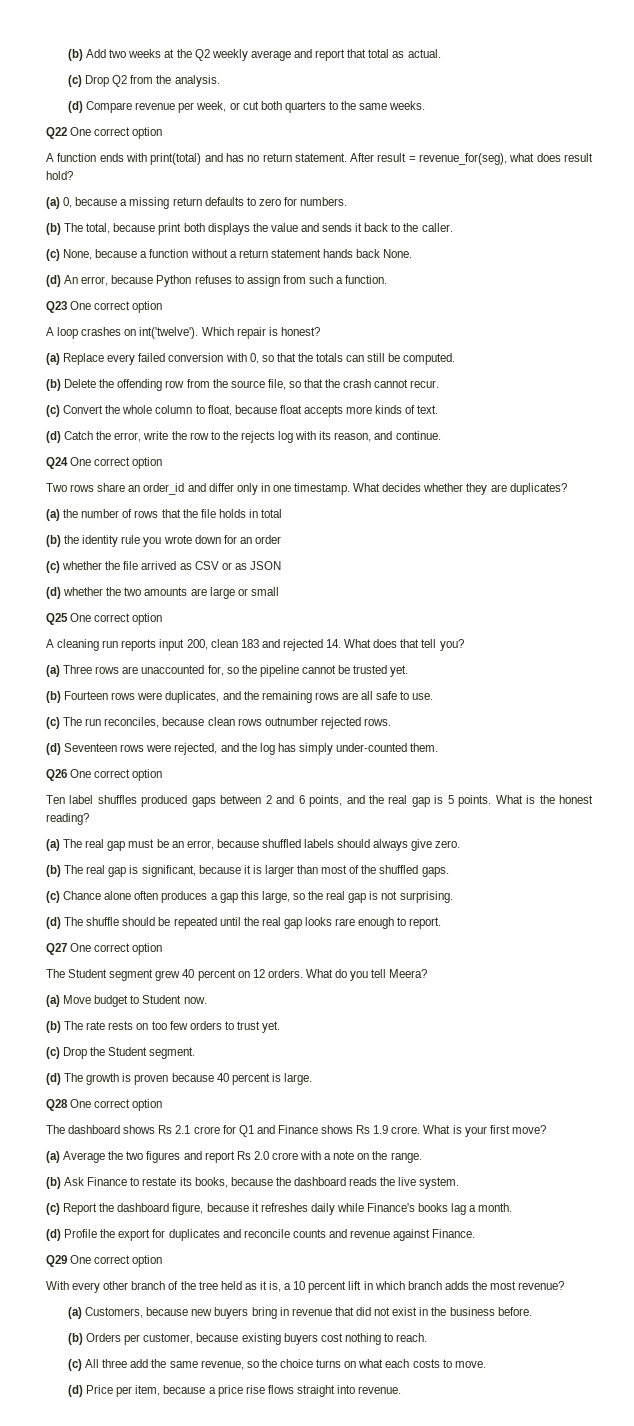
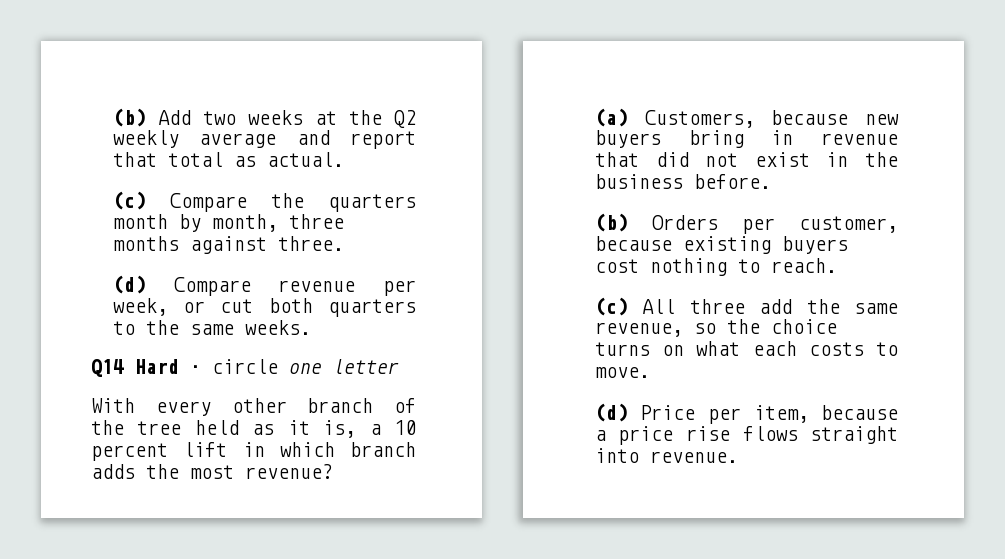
[85,75,220,87] Drop Q2 from the analysis. -> [169,193,416,212] [112,214,344,232] [112,236,344,254] Compare the quarters month by month, three months against three.
[46,127,163,139] [46,153,593,165] [46,171,73,180] [46,197,348,209] [46,223,453,235] [46,249,413,261] [46,275,388,287] [46,301,163,313] [46,327,320,339] [46,353,456,365] [46,379,440,391] [46,405,439,417] [46,431,441,443] [46,457,163,469] [46,483,567,495] [46,509,283,521] [46,535,281,547] [46,561,281,573] [46,587,279,599] [46,613,163,625] [46,639,464,651] [46,665,409,677] [46,691,434,703] [46,717,391,729] [46,743,439,755] [46,769,163,781] [46,795,593,807] [46,813,89,825] [46,839,461,851] [46,865,449,877] [46,891,453,903] [46,917,442,929] [46,943,163,955] [46,969,428,981] [46,995,207,1007] [46,1021,281,1033] [46,1047,196,1059] [46,1073,312,1085] [46,1099,163,1111] [46,1125,546,1137] [46,1151,422,1163] [46,1177,460,1189] [46,1203,513,1215] [46,1229,476,1241] [46,1255,163,1267] Q22 One correct option // A function ends with print(total) and has no return statement. After result = revenue_for(seg), what does result hold? // (a) 0, because a missing return defaults to zero for numbers. // (b) The total, because print both displays the value and sends it back to the caller. // (c) None, because a function without a return statement hands back None. // (d) An error, because Python refuses to assign from such a function. // Q23 One correct option // A loop crashes on int('twelve'). Which repair is honest? // (a) Replace every failed conversion with 0, so that the totals can still be computed. // (b) Delete the offending row from the source file, so that the crash cannot recur. // (c) Convert the whole column to float, because float accepts more kinds of text. // (d) Catch the error, write the row to the rejects log with its reason, and continue. // Q24 One correct option // Two rows share an order_id and differ only in one timestamp. What decides whether they are duplicates? // (a) the number of rows that the file holds in total // (b) the identity rule you wrote down for an order // (c) whether the file arrived as CSV or as JSON // (d) whether the two amounts are large or small // Q25 One correct option // A cleaning run reports input 200, clean 183 and rejected 14. What does that tell you? // (a) Three rows are unaccounted for, so the pipeline cannot be trusted yet. // (b) Fourteen rows were duplicates, and the remaining rows are all safe to use. // (c) The run reconciles, because clean rows outnumber rejected rows. // (d) Seventeen rows were rejected, and the log has simply under-counted them. // Q26 One correct option // Ten label shuffles produced gaps between 2 and 6 points, and the real gap is 5 points. What is the honest reading? // (a) The real gap must be an error, because shuffled labels should always give zero. // (b) The real gap is significant, because it is larger than most of the shuffled gaps. // (c) Chance alone often produces a gap this large, so the real gap is not surprising. // (d) The shuffle should be repeated until the real gap looks rare enough to report. // Q27 One correct option // The Student segment grew 40 percent on 12 orders. What do you tell Meera? // (a) Move budget to Student now. // (b) The rate rests on too few orders to trust yet. // (c) Drop the Student segment. // (d) The growth is proven because 40 percent is large. // Q28 One correct option // The dashboard shows Rs 2.1 crore for Q1 and Finance shows Rs 1.9 crore. What is your first move? // (a) Average the two figures and report Rs 2.0 crore with a note on the range. // (b) Ask Finance to restate its books, because the dashboard reads the live system. // (c) Report the dashboard figure, because it refreshes daily while Finance's books lag a month. // (d) Profile the export for duplicates and reconcile counts and revenue against Finance. // Q29 One correct option -> [91,359,399,377] Q14 Hard · circle one letter

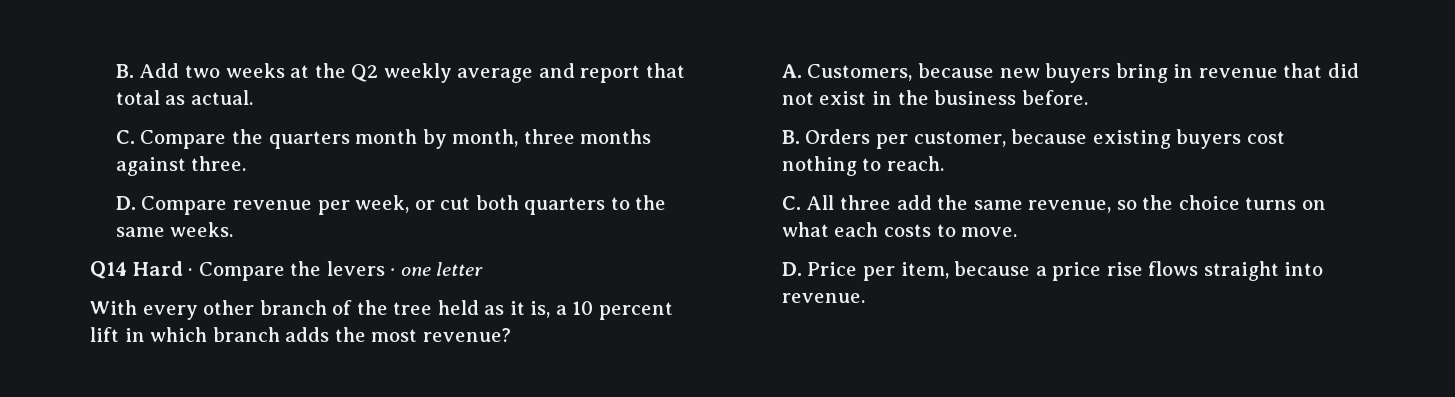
[112,108,146,127] (b) -> [115,64,134,78] B.
[112,191,146,210] (c) -> [115,130,135,144] C.
[112,275,146,294] (d) -> [115,196,136,210] D.
[212,359,278,374] circle -> [198,261,396,281] Compare the levers ·
[594,108,628,127] (a) -> [781,64,802,78] A.
[594,213,628,232] (b) -> [781,130,800,144] B.
[594,297,628,316] (c) -> [781,196,801,210] C.
[594,403,628,422] (d) -> [781,262,802,276] D.

